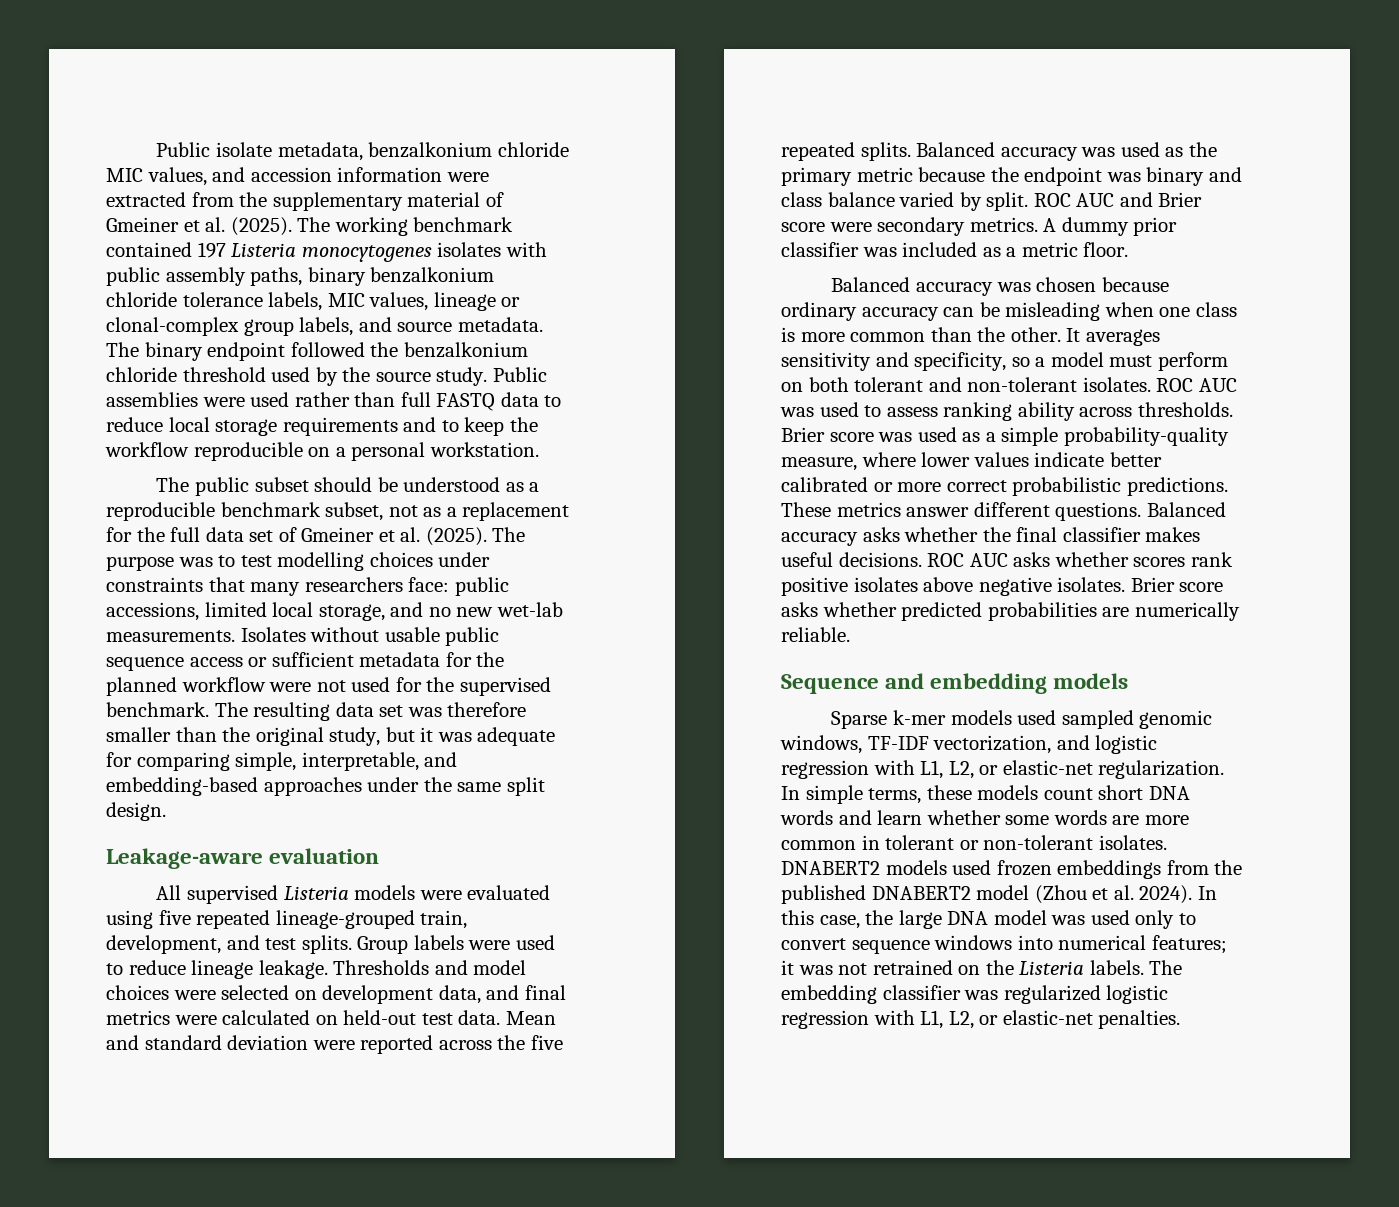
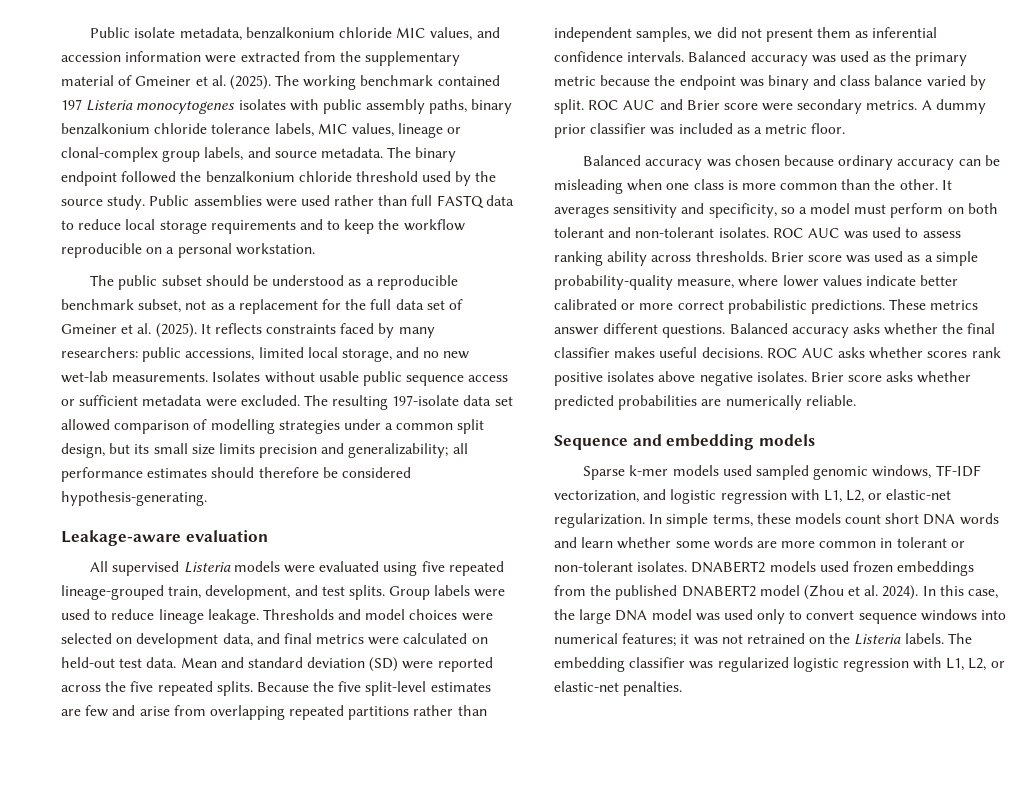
[492,527,526,542] [106,552,491,571] [106,577,450,596] The purpose was to test modelling choices under constraints that many researchers face: -> [200,323,435,338] [61,347,138,358] It reflects constraints faced by many researchers:
[445,652,505,667] [106,677,551,696] [106,702,209,717] for the planned workflow were not used for the supervised benchmark. -> [205,395,300,407] were excluded.
[335,702,527,717] [106,727,556,746] [106,752,458,771] [106,777,545,796] [106,802,166,821] data set was therefore smaller than the original study, but it was adequate for comparing simple, interpretable, and embedding-based approaches under the same split design. -> [392,395,513,406] [61,419,485,434] [61,443,468,458] [61,467,411,482] [61,491,207,506] 197-isolate data set allowed comparison of modelling strategies under a common split design, but its small size limits precision and generalizability; all performance estimates should therefore be considered hypothesis-generating.
(309, 1042) none -> [369,657,399,672] (SD)
(911, 151) none -> [256,681,491,696] [61,705,487,720] [554,27,938,42] [554,51,685,62] Because the five split-level estimates are few and arise from overlapping repeated partitions rather than independent samples, we did not present them as inferential confidence intervals.

